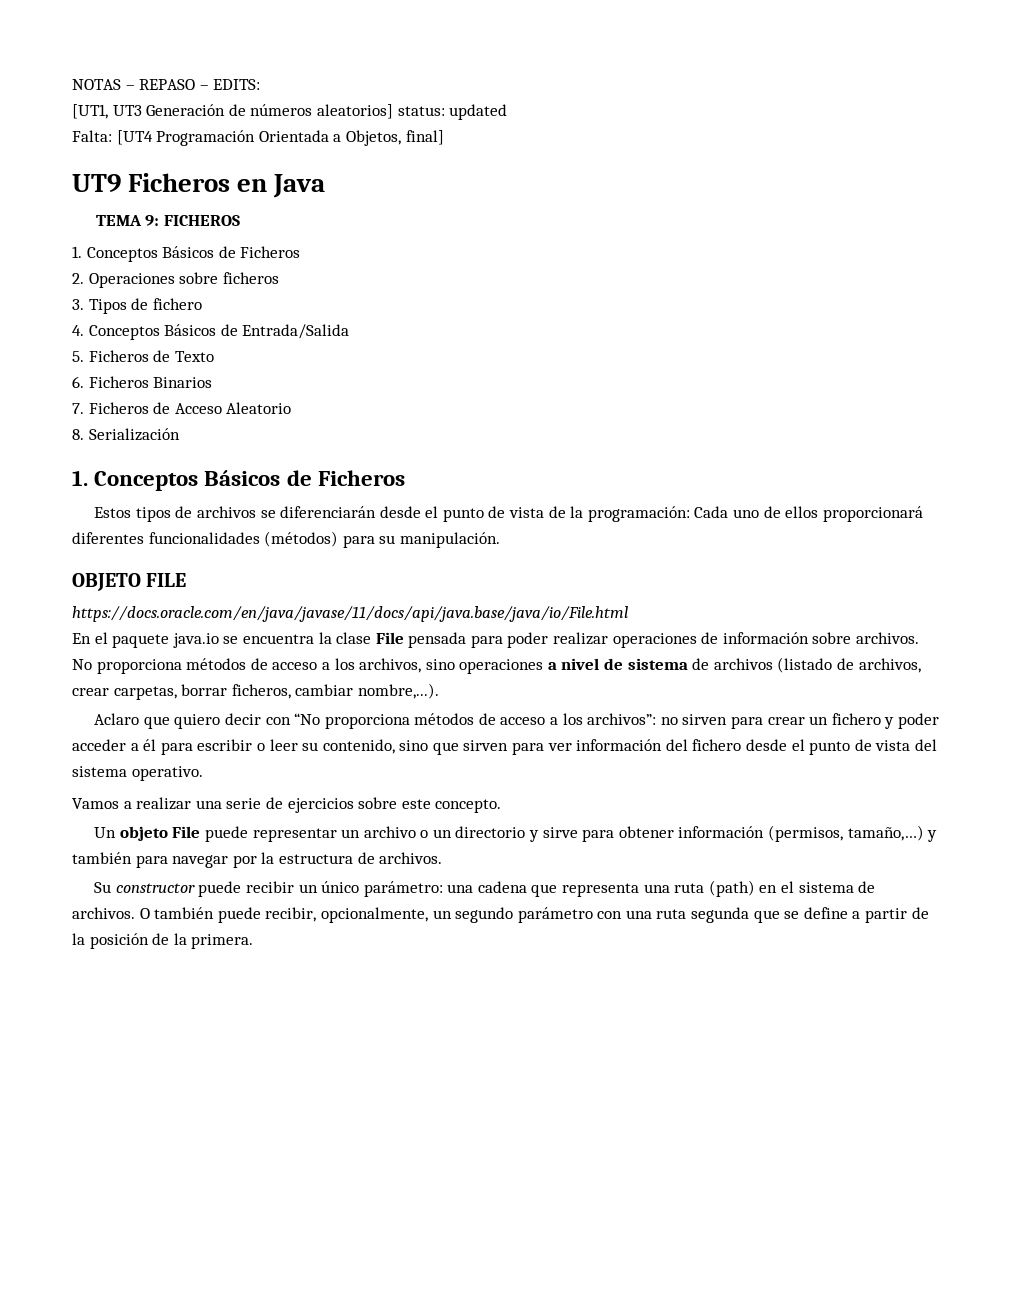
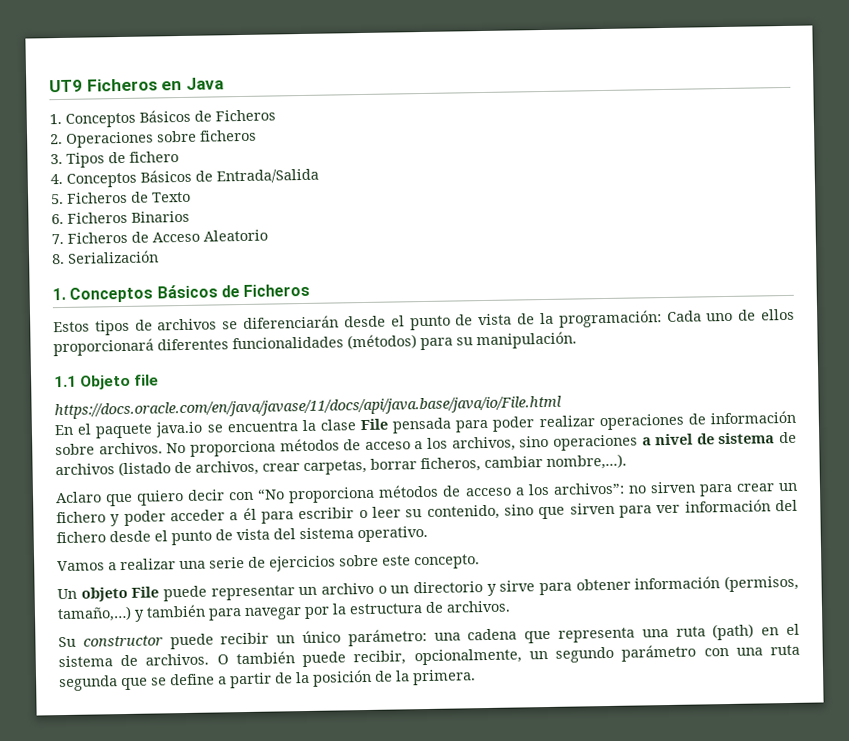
[72,79,261,90] [72,104,508,120] [72,130,444,146] NOTAS – REPASO – EDITS: // [UT1, UT3 Generación de números aleatorios] status: updated // Falta: [UT4 Programación Orientada a Objetos, final] // -> (49, 86) none
[95,215,240,226] // TEMA 9: FICHEROS -> (224, 83) none
[72,573,187,591] OBJETO FILE -> [54,374,160,390] 1.1 Objeto file

